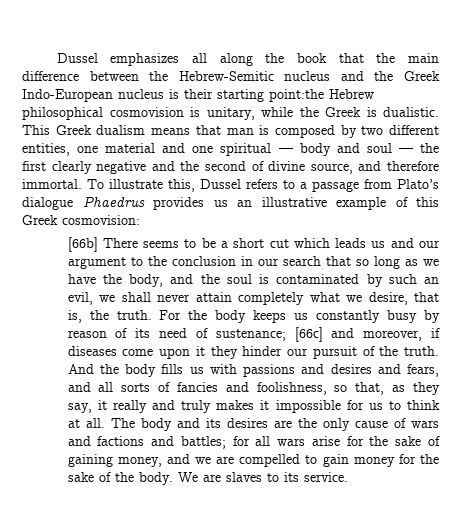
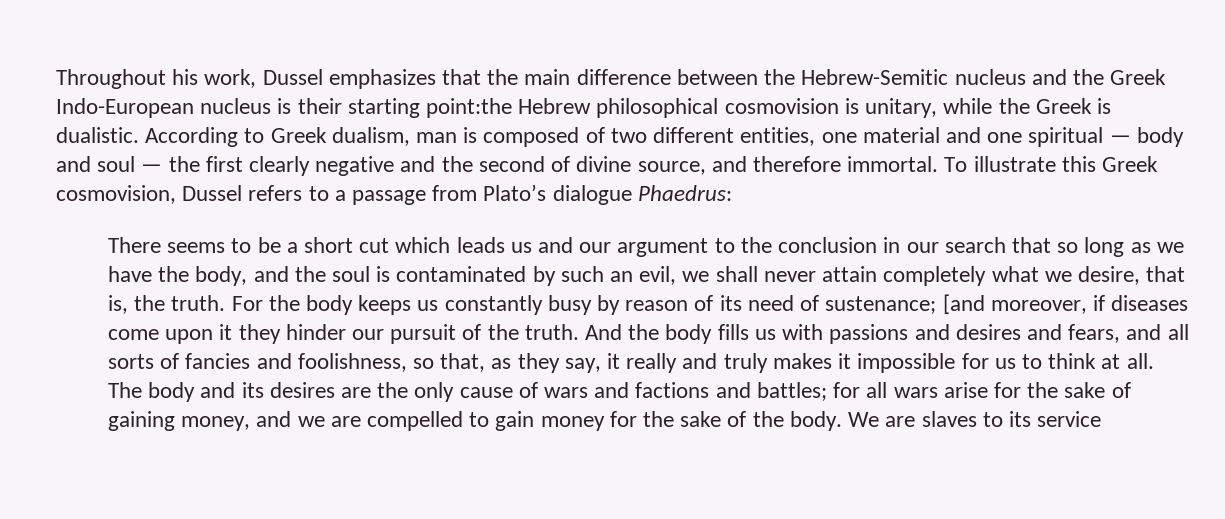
[56,53,328,66] Dussel emphasizes all along the book -> [56,69,436,89] Throughout his work, Dussel emphasizes
[22,125,221,135] This Greek dualism means that -> [145,127,410,147] According to Greek dualism,
[340,125,357,138] by -> [585,127,605,143] of
[168,179,195,192] this, -> [1061,156,1158,172] [56,185,176,204] this Greek cosmovision,
[82,196,439,210] [22,215,140,225] [67,237,98,252] Phaedrus provides us an illustrative example of this Greek cosmovision: // [66b] -> [637,185,732,201] Phaedrus: //
[294,327,355,342] [66c] and -> [942,294,985,314] [and
[303,472,348,482] service. -> [1037,411,1102,427] service

